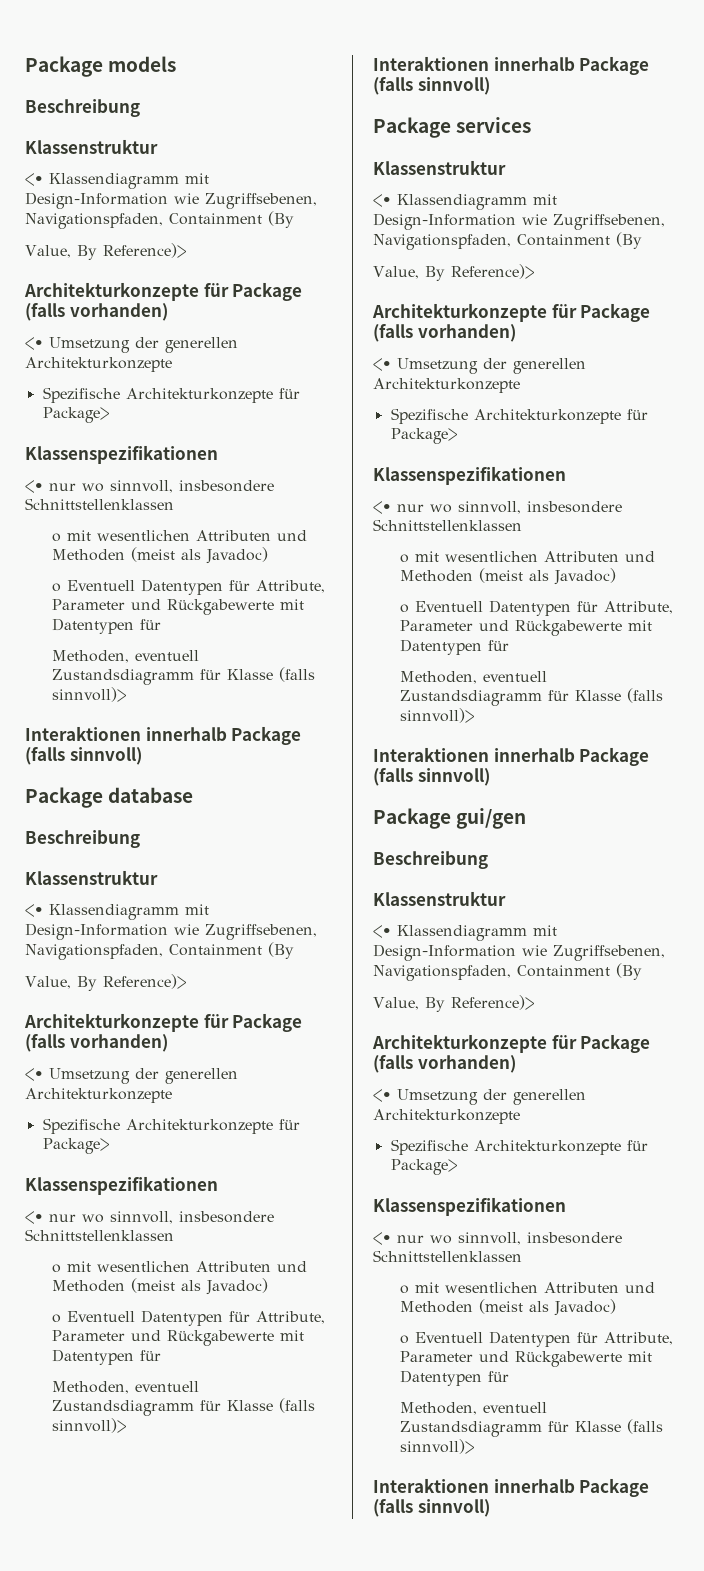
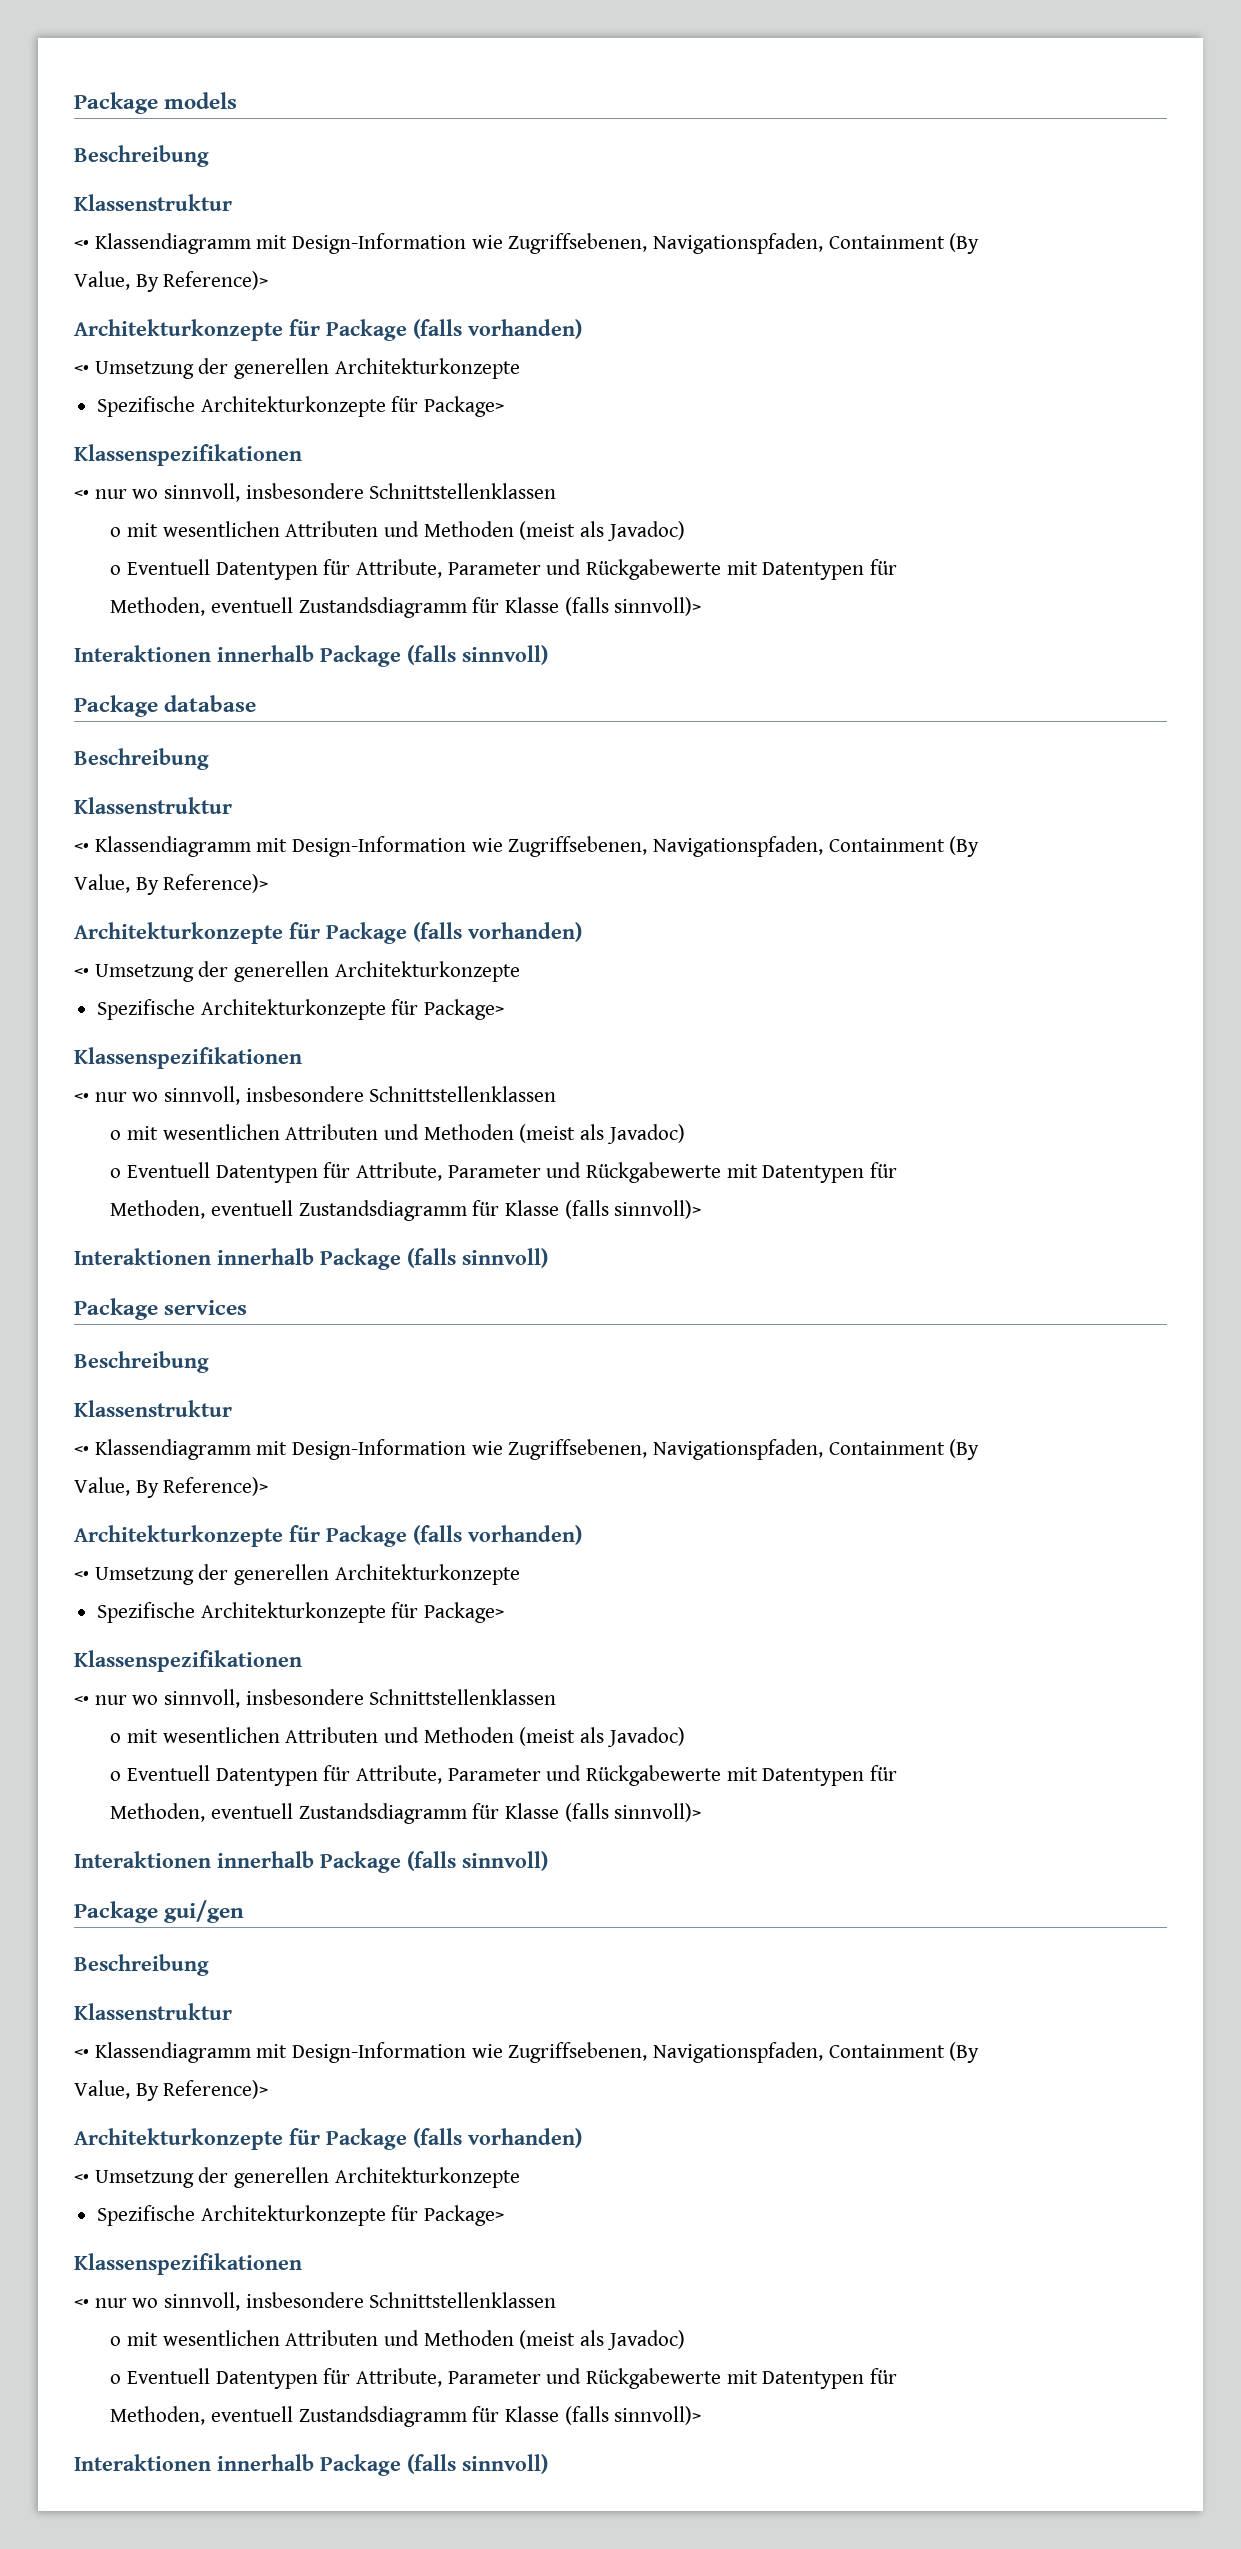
(532, 125) none -> [74,1351,209,1373] // Beschreibung

